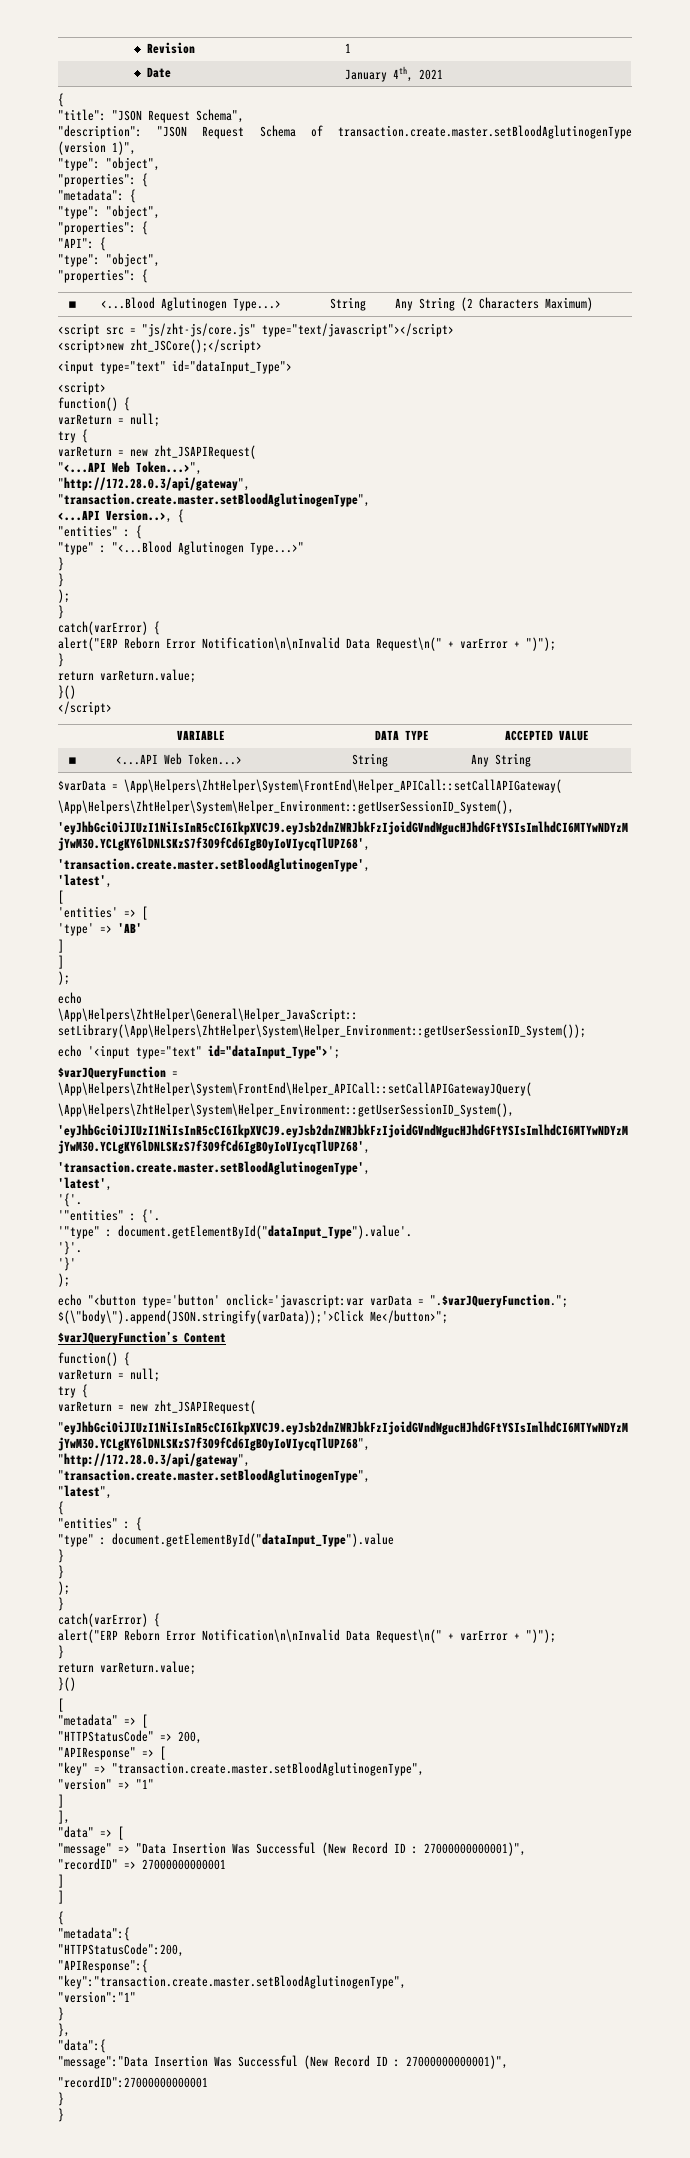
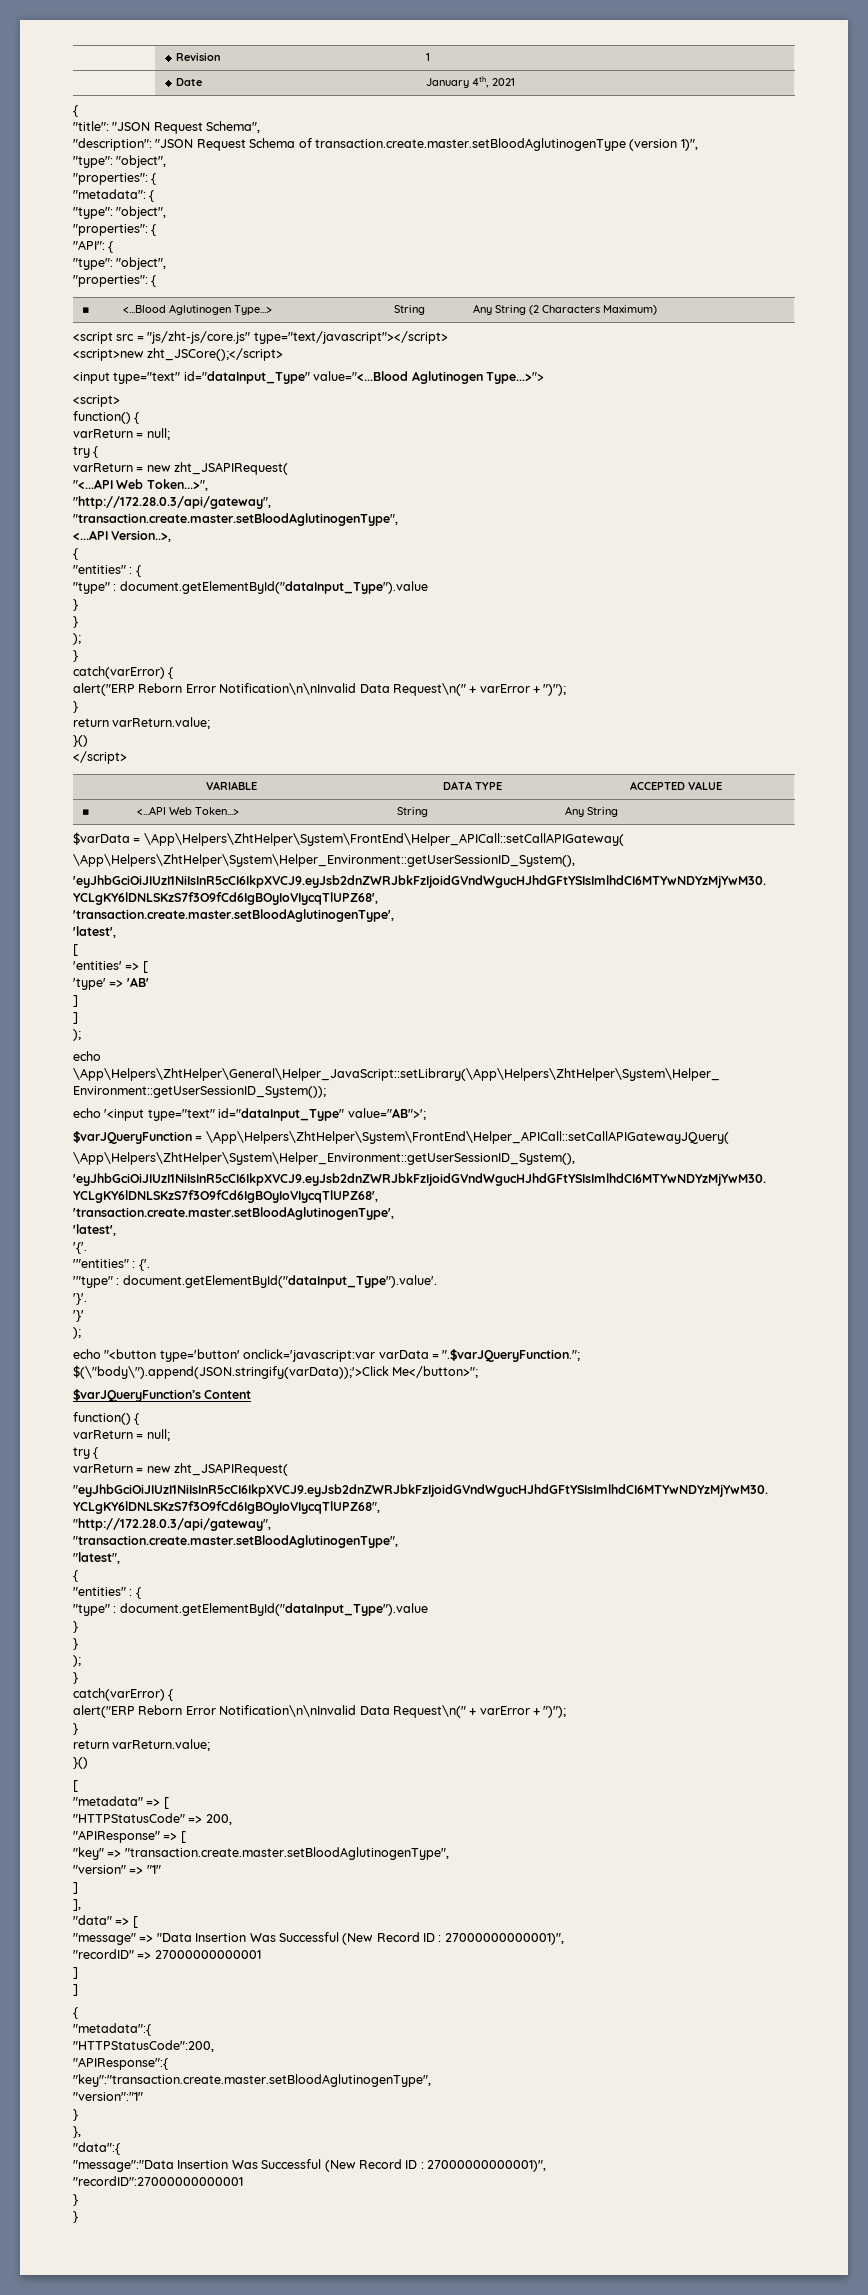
[172,360,292,374] id="dataInput_Type"> -> [183,371,544,384] id="dataInput_Type" value="<...Blood Aglutinogen Type...>">
[178,509,184,523] [58,525,142,539] [58,541,304,555] { // "entities" : { // "type" : "<...Blood Aglutinogen Type...>" -> [73,548,78,560] [73,565,141,577] [73,581,428,594] // { // "entities" : { // "type" : document.getElementById("dataInput_Type").value
[208,1045,340,1059] id="dataInput_Type">'; -> [218,1108,426,1121] id="dataInput_Type" value="AB">';

